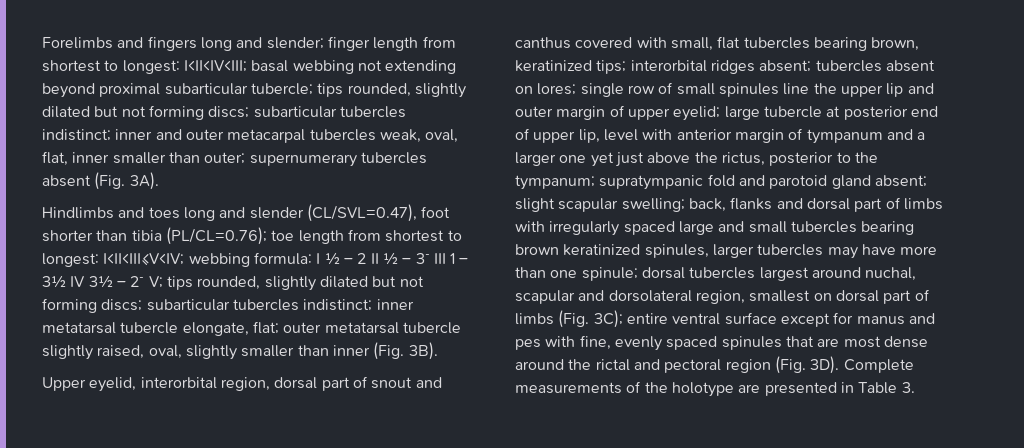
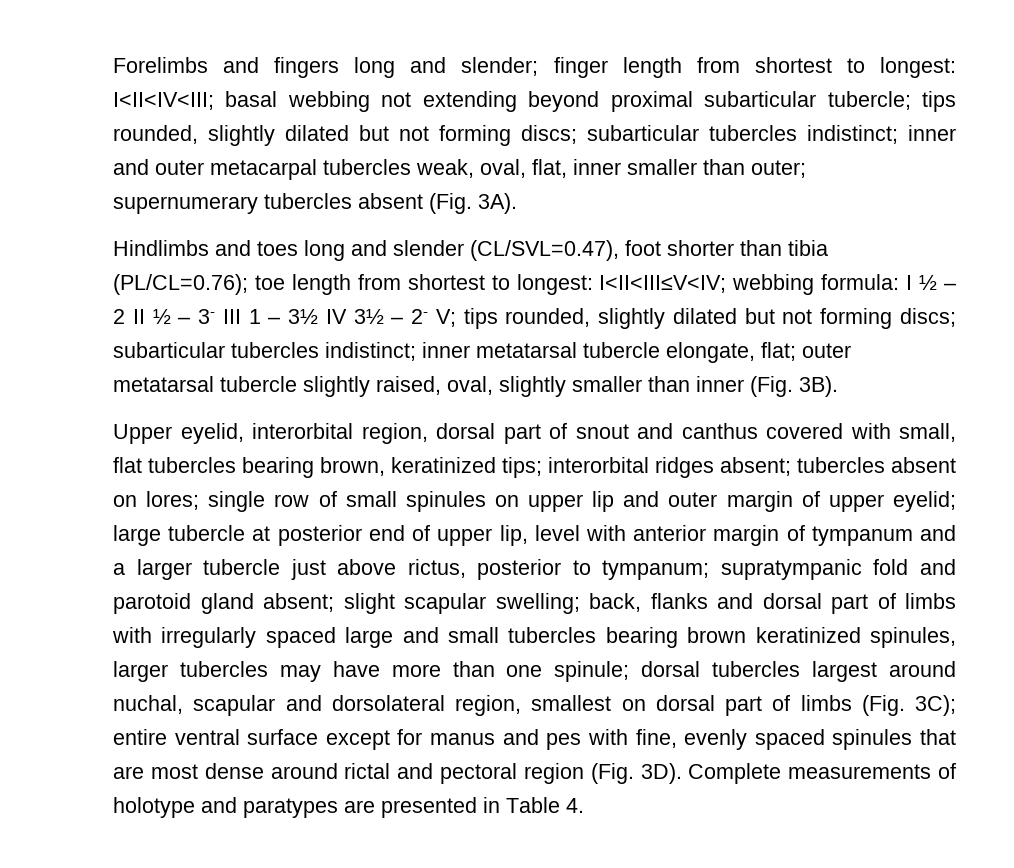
[783,83,837,95] line the -> [494,495,519,507] on
[559,152,614,167] one yet -> [203,559,281,575] tubercle
[694,152,718,163] the -> (397, 567) none
[854,152,878,163] the -> (591, 567) none
[568,359,592,370] the -> (338, 771) none
[644,382,734,397] the holotype -> [113,797,338,818] holotype and paratypes
[901,382,915,393] 3. -> [566,798,584,813] 4.

